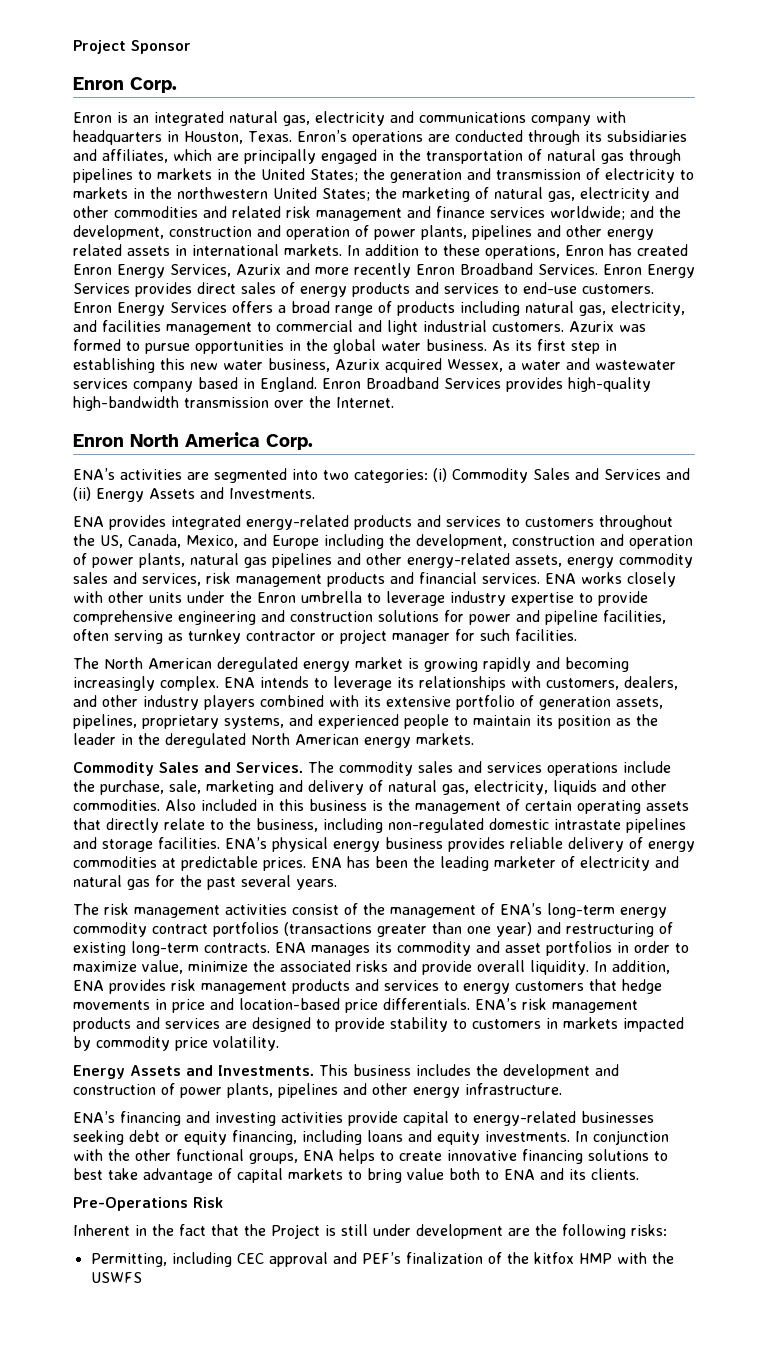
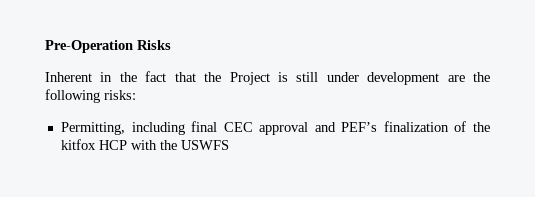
[73,40,191,54] [73,77,177,93] [73,111,626,126] [73,130,687,145] [73,149,681,164] [73,168,694,183] [73,187,679,202] [73,206,681,221] [73,225,654,240] [73,244,688,259] [73,263,695,278] [73,282,654,297] [73,301,685,316] [73,320,646,335] [73,339,617,354] [73,358,676,373] [73,377,651,392] [73,396,394,411] [73,432,313,450] [73,468,690,483] [73,487,315,502] [73,515,673,530] [73,534,693,549] [73,553,693,568] [73,572,676,587] [73,591,648,606] [73,610,666,625] [73,629,577,644] [73,657,629,672] [73,676,678,691] [73,695,663,710] [73,714,658,729] [73,733,474,748] [73,761,671,776] [73,780,667,795] [73,799,689,814] [73,818,686,833] [73,837,695,852] [73,856,679,871] [73,875,337,890] [73,903,667,918] [73,922,673,937] [73,941,689,956] [73,960,670,975] [73,979,662,994] [73,998,638,1013] [73,1017,684,1032] [73,1036,279,1051] [73,1064,619,1079] [73,1083,562,1098] [73,1111,654,1126] [73,1130,669,1145] [73,1149,668,1164] [73,1168,639,1183] [73,1197,223,1211] Project Sponsor // Enron Corp. // Enron is an integrated natural gas, electricity and communications company with headquarters in Houston, Texas. Enron’s operations are conducted through its subsidiaries and affiliates, which are principally engaged in the transportation of natural gas through pipelines to markets in the United States; the generation and transmission of electricity to markets in the northwestern United States; the marketing of natural gas, electricity and other commodities and related risk management and finance services worldwide; and the development, construction and operation of power plants, pipelines and other energy related assets in international markets. In addition to these operations, Enron has created Enron Energy Services, Azurix and more recently Enron Broadband Services. Enron Energy Services provides direct sales of energy products and services to end-use customers. Enron Energy Services offers a broad range of products including natural gas, electricity, and facilities management to commercial and light industrial customers. Azurix was formed to pursue opportunities in the global water business. As its first step in establishing this new water business, Azurix acquired Wessex, a water and wastewater services company based in England. Enron Broadband Services provides high-quality high-bandwidth transmission over the Internet. // Enron North America Corp. // ENA’s activities are segmented into two categories: (i) Commodity Sales and Services and (ii) Energy Assets and Investments. // ENA provides integrated energy-related products and services to customers throughout the US, Canada, Mexico, and Europe including the development, construction and operation of power plants, natural gas pipelines and other energy-related assets, energy commodity sales and services, risk management products and financial services. ENA works closely with other units under the Enron umbrella to leverage industry expertise to provide comprehensive engineering and construction solutions for power and pipeline facilities, often serving as turnkey contractor or project manager for such facilities. // The North American deregulated energy market is growing rapidly and becoming increasingly complex. ENA intends to leverage its relationships with customers, dealers, and other industry players combined with its extensive portfolio of generation assets, pipelines, proprietary systems, and experienced people to maintain its position as the leader in the deregulated North American energy markets. // Commodity Sales and Services. The commodity sales and services operations include the purchase, sale, marketing and delivery of natural gas, electricity, liquids and other commodities. Also included in this business is the management of certain operating assets that directly relate to the business, including non-regulated domestic intrastate pipelines and storage facilities. ENA’s physical energy business provides reliable delivery of energy commodities at predictable prices. ENA has been the leading marketer of electricity and natural gas for the past several years. // The risk management activities consist of the management of ENA’s long-term energy commodity contract portfolios (transactions greater than one year) and restructuring of existing long-term contracts. ENA manages its commodity and asset portfolios in order to maximize value, minimize the associated risks and provide overall liquidity. In addition, ENA provides risk management products and services to energy customers that hedge movements in price and location-based price differentials. ENA’s risk management products and services are designed to provide stability to customers in markets impacted by commodity price volatility. // Energy Assets and Investments. This business includes the development and construction of power plants, pipelines and other energy infrastructure. // ENA’s financing and investing activities provide capital to energy-related businesses seeking debt or equity financing, including loans and equity investments. In conjunction with the other functional groups, ENA helps to create innovative financing solutions to best take advantage of capital markets to bring value both to ENA and its clients. // Pre-Operations Risk -> [45,40,171,53] Pre-Operation Risks
(232, 1259) none -> [191,121,218,132] final
[578,1253,612,1264] HMP -> [98,140,127,150] HCP

